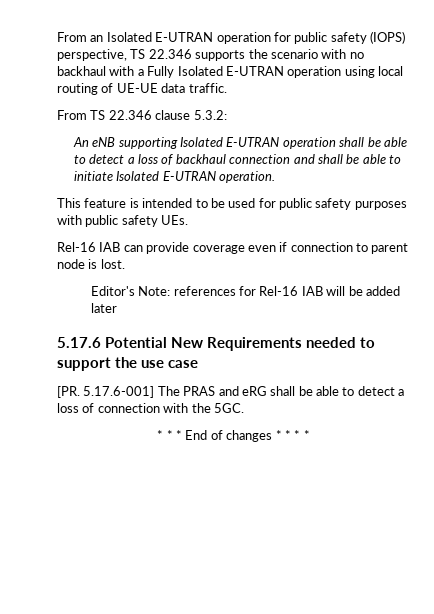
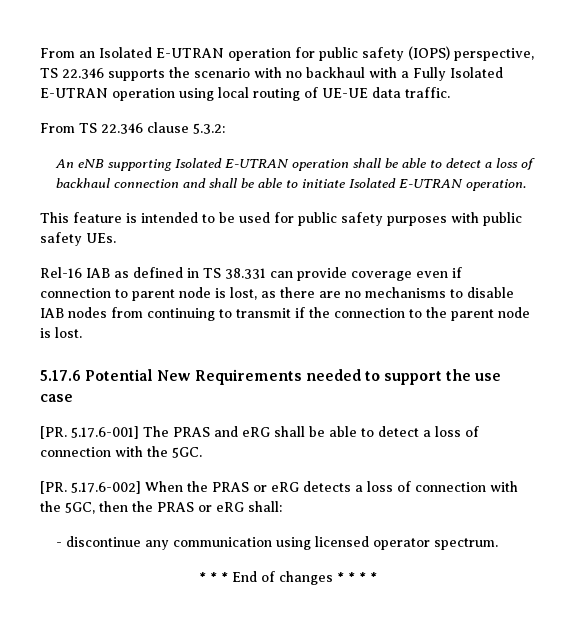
(121, 247) none -> [114,267,266,279] as defined in TS 38.331
[100,259,125,269] [90,286,400,296] [90,303,117,313] lost. // Editor's Note: references for Rel-16 IAB will be added later -> [230,287,514,300] [40,307,530,321] [40,327,82,338] lost, as there are no mechanisms to disable IAB nodes from continuing to transmit if the connection to the parent node is lost.
(244, 408) none -> [40,481,518,494] [40,501,282,514] [55,536,498,550] // [PR. 5.17.6-002] When the PRAS or eRG detects a loss of connection with the 5GC, then the PRAS or eRG shall: // - discontinue any communication using licensed operator spectrum.

